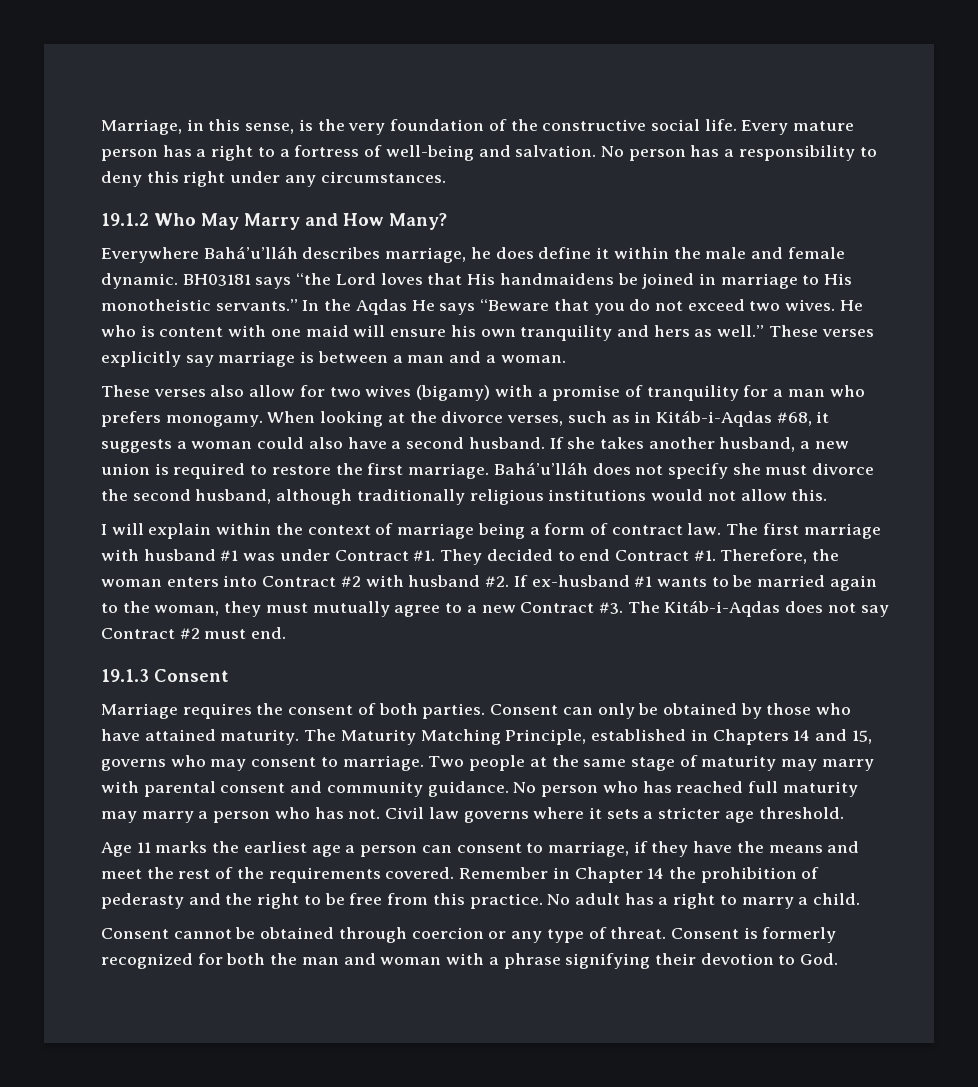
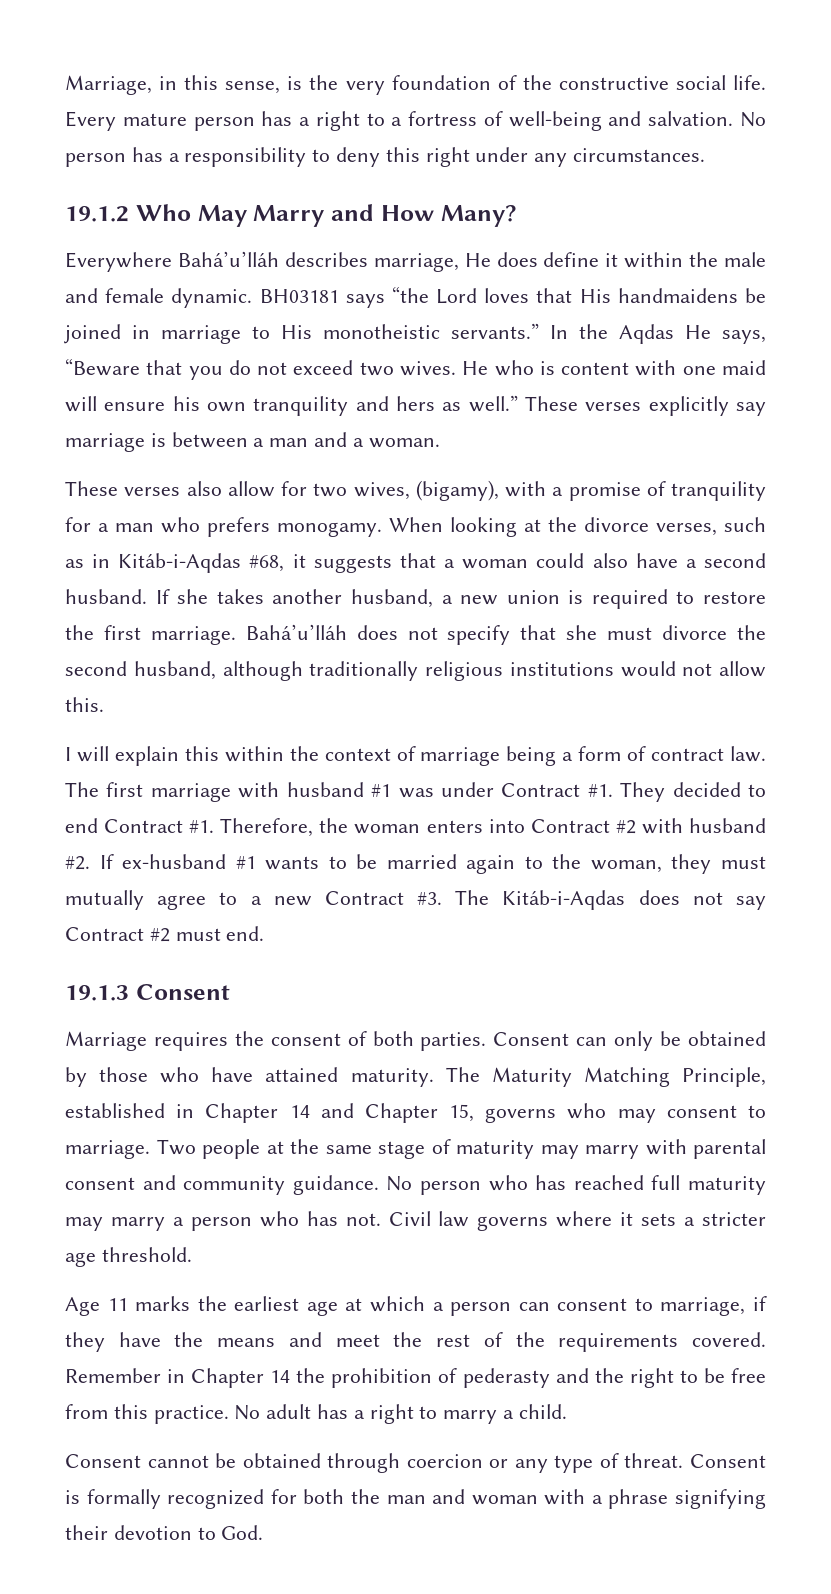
[470,247,491,259] he -> [464,253,491,267] He
[439,303,476,315] says -> [722,330,766,344] says,
[365,385,491,401] wives (bigamy) -> [353,480,499,501] wives, (bigamy),
(172, 446) none -> [399,553,436,568] that
(728, 471) none -> [520,625,557,640] that
(212, 531) none -> [184,746,219,761] this
[712,729,789,745] Chapters -> [205,1103,279,1123] Chapter
(847, 735) none -> [364,1103,438,1123] Chapter
(341, 851) none -> [345,1296,425,1312] at which
[762,927,837,943] formerly -> [86,1489,161,1509] formally

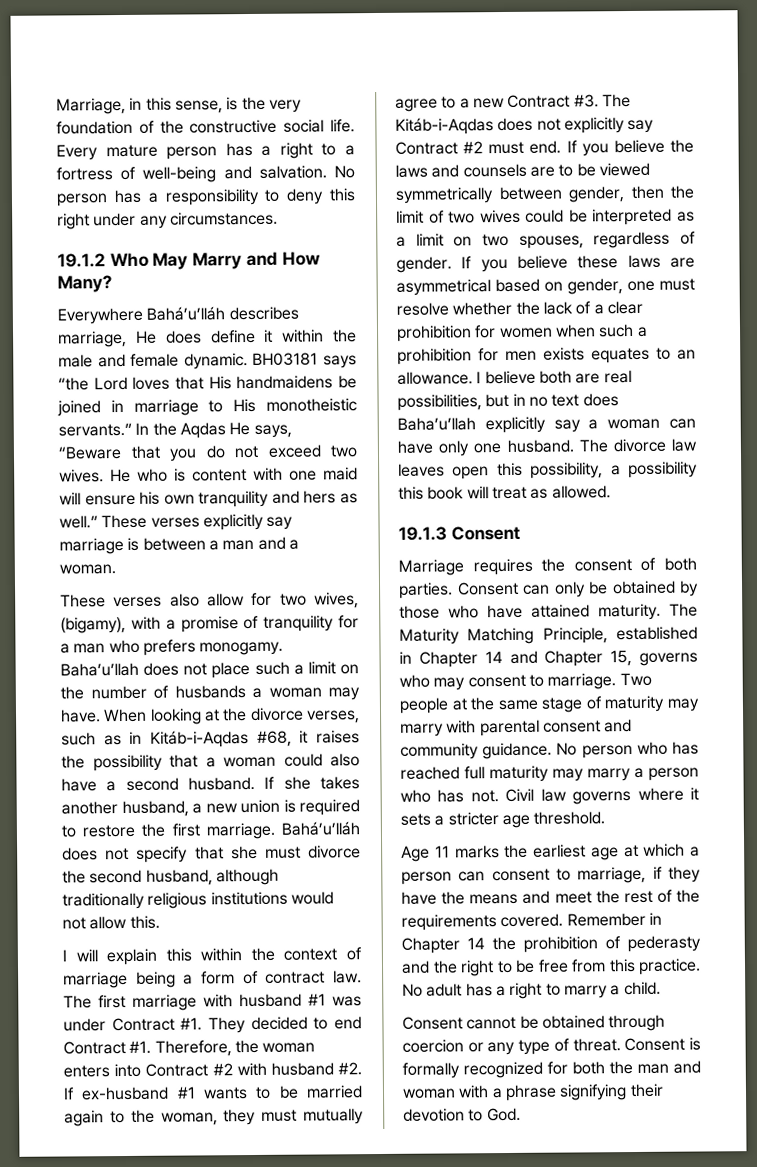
(382, 529) none -> [60,661,359,679] [60,685,360,701] [60,709,101,723] Baha’u’llah does not place such a limit on the number of husbands a woman may have.
[313,555,392,573] suggests -> [316,730,360,744] [61,754,163,772] raises the possibility
(723, 898) none -> [563,117,625,134] explicitly
(265, 933) none -> [566,139,694,157] [395,162,650,178] [395,185,694,204] [396,208,695,226] [396,231,696,249] [396,254,695,273] [396,278,695,296] [396,300,643,316] [396,323,648,342] [397,347,696,365] [397,370,632,385] [397,393,619,411] [397,416,696,434] [397,438,697,457] [398,461,698,480] [398,485,611,500] If you believe the laws and counsels are to be viewed symmetrically between gender, then the limit of two wives could be interpreted as a limit on two spouses, regardless of gender. If you believe these laws are asymmetrical based on gender, one must resolve whether the lack of a clear prohibition for women when such a prohibition for men exists equates to an allowance. I believe both are real possibilities, but in no text does Baha’u’llah explicitly say a woman can have only one husband. The divorce law leaves open this possibility, a possibility this book will treat as allowed.

